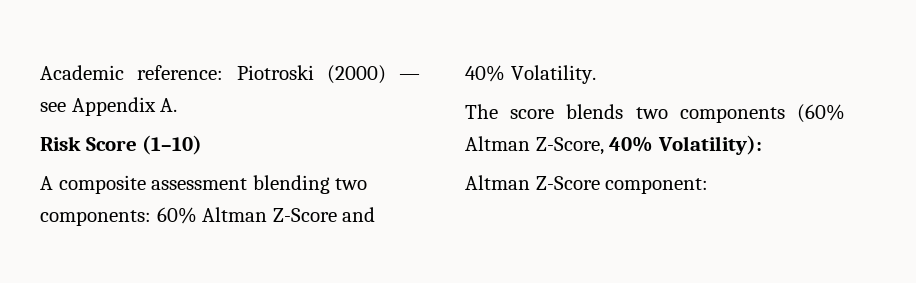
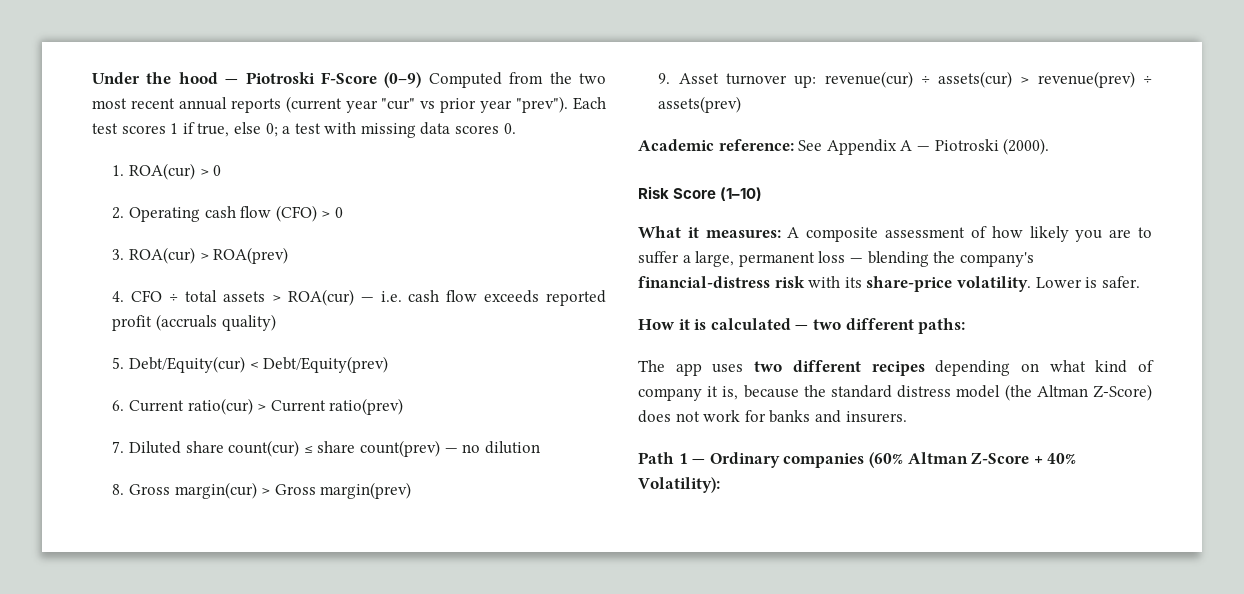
[40,65,420,84] [40,97,178,116] [40,135,203,155] [40,175,368,194] [40,207,376,226] [465,65,596,84] [465,104,845,123] [465,136,604,155] Academic reference: Piotroski (2000) — see Appendix A. // Risk Score (1–10) // A composite assessment blending two components: 60% Altman Z-Score and 40% Volatility. // The score blends two components (60% Altman Z-Score, -> [92,72,606,88] [92,96,607,113] [92,122,516,138] [112,163,222,180] [112,205,344,222] [112,247,289,264] [112,289,606,306] [112,314,276,331] [112,356,389,373] [112,398,404,415] [112,440,540,457] [112,482,412,499] [658,71,1152,88] [658,96,742,113] [638,138,1050,155] [638,186,763,201] [638,226,1152,242] [638,251,1034,267] [638,276,1140,292] [638,318,966,334] [638,360,1154,376] [638,384,1152,401] [638,410,907,423] [638,452,1043,468] Under the hood — Piotroski F-Score (0–9) Computed from the two most recent annual reports (current year "cur" vs prior year "prev"). Each test scores 1 if true, else 0; a test with missing data scores 0. // 1. ROA(cur) > 0 // 2. Operating cash flow (CFO) > 0 // 3. ROA(cur) > ROA(prev) // 4. CFO ÷ total assets > ROA(cur) — i.e. cash flow exceeds reported profit (accruals quality) // 5. Debt/Equity(cur) < Debt/Equity(prev) // 6. Current ratio(cur) > Current ratio(prev) // 7. Diluted share count(cur) ≤ share count(prev) — no dilution // 8. Gross margin(cur) > Gross margin(prev) // 9. Asset turnover up: revenue(cur) ÷ assets(cur) > revenue(prev) ÷ assets(prev) // Academic reference: See Appendix A — Piotroski (2000). // Risk Score (1–10) // What it measures: A composite assessment of how likely you are to suffer a large, permanent loss — blending the company's financial-distress risk with its share-price volatility. Lower is safer. // How it is calculated — two different paths: // The app uses two different recipes depending on what kind of company it is, because the standard distress model (the Altman Z-Score) does not work for banks and insurers. // Path 1 — Ordinary companies (60% Altman Z-Score +
[465,175,709,194] // Altman Z-Score component: -> (720, 485) none

